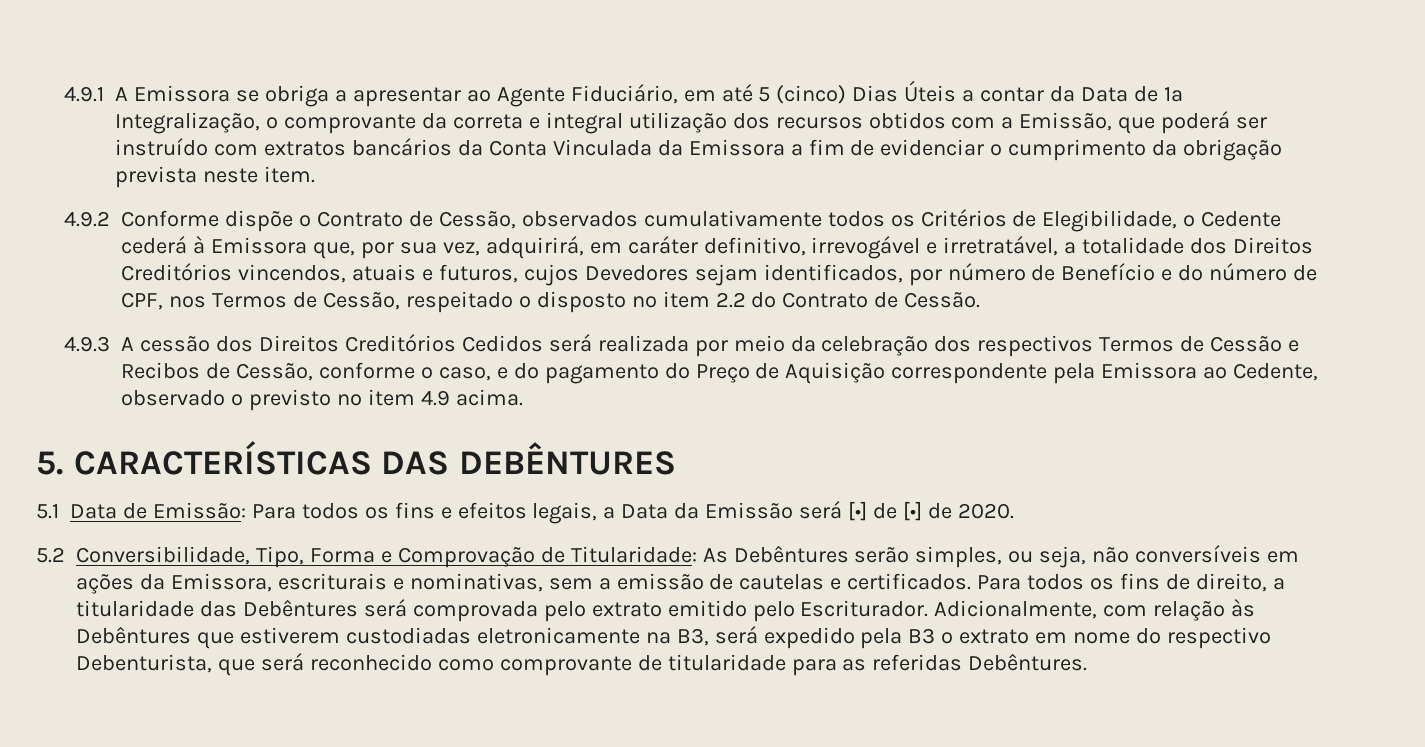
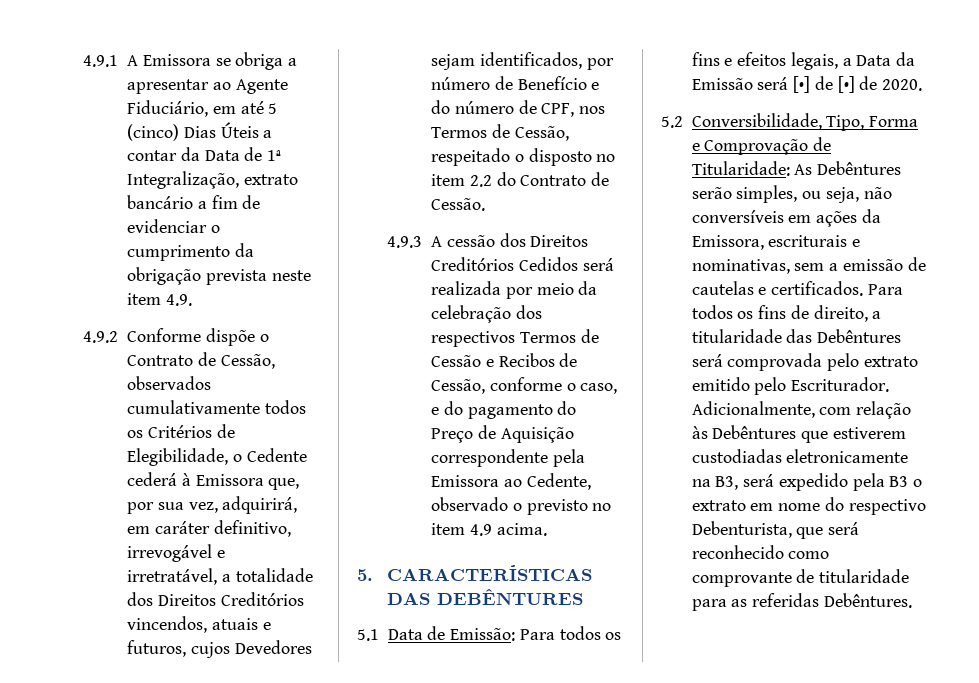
[266,111,1268,134] [115,138,785,156] o comprovante da correta e integral utilização dos recursos obtidos com a Emissão, que poderá ser instruído com extratos bancários da Conta Vinculada da Emissora -> [243,174,298,185] [127,195,194,209] extrato bancário
[263,166,315,183] item. -> [127,293,192,306] item 4.9.

